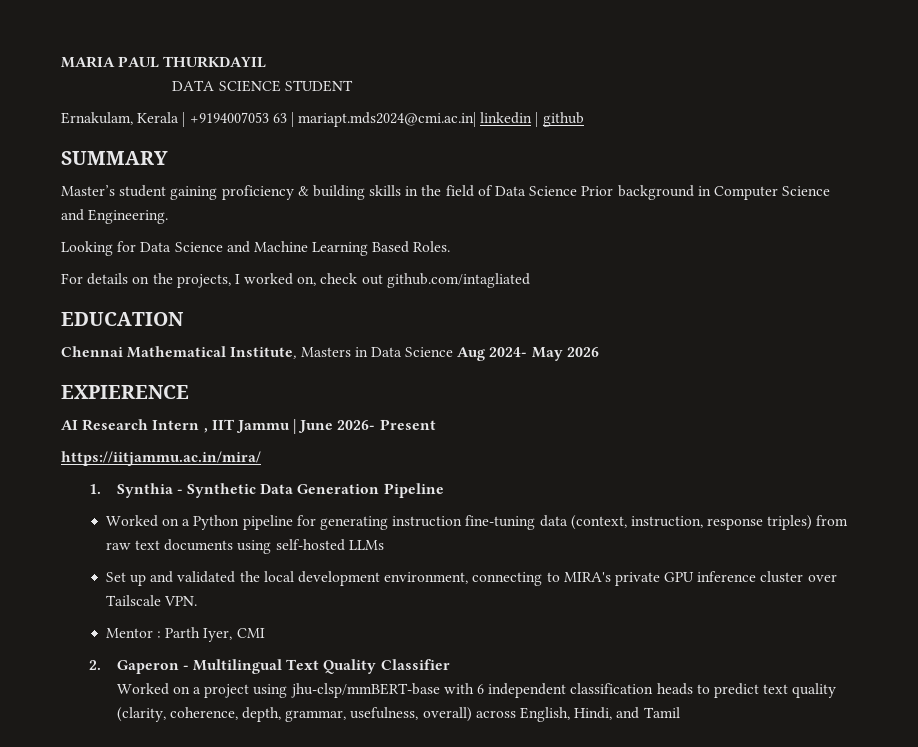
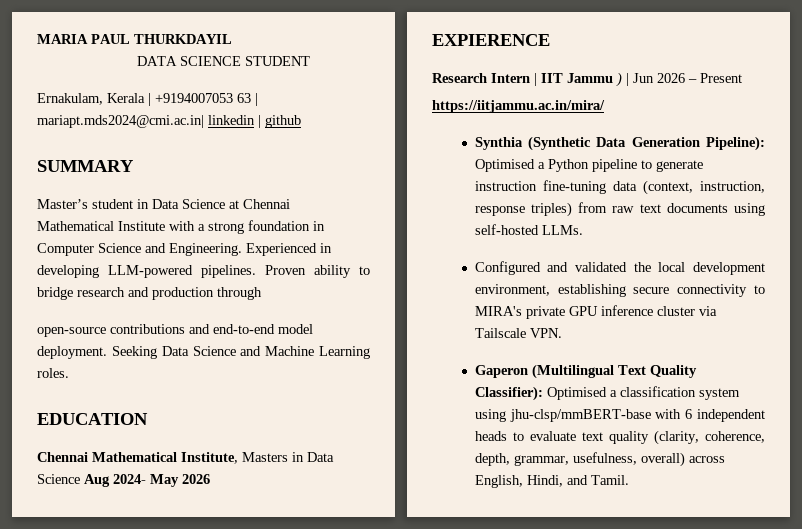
[170,185,694,200] gaining proficiency & building skills in the field of Data Science Prior background -> [137,199,290,209] [37,220,310,234] in Data Science at Chennai Mathematical Institute with a strong foundation
[61,241,137,256] // Looking for -> [246,243,332,256] [37,265,370,278] [37,287,262,300] [37,324,313,337] [37,346,157,359] Experienced in developing LLM-powered pipelines. Proven ability to bridge research and production through // open-source contributions and end-to-end model deployment. Seeking
[372,241,451,253] [61,273,530,288] Based Roles. // For details on the projects, I worked on, check out github.com/intagliated -> [37,368,69,378] roles.
[61,420,78,430] AI -> (550, 40) none
[203,428,208,433] , -> [534,73,537,86] |
[293,419,436,434] [61,451,261,466] [88,483,444,498] [105,515,180,527] | June 2026- Present // https://iitjammu.ac.in/mira/ // 1. Synthia - Synthetic Data Generation Pipeline // Worked on -> [616,72,742,87] [432,100,605,113] [474,136,765,151] [474,159,535,172] ) | Jun 2026 – Present // https://iitjammu.ac.in/mira/ // Synthia (Synthetic Data Generation Pipeline): Optimised
[296,515,389,530] for generating -> [640,160,703,172] to generate
[348,540,384,550] [105,572,147,586] LLMs // Set up -> [541,225,583,235] [474,261,541,275] LLMs. // Configured
[472,572,543,586] connecting -> [557,284,748,297] establishing secure connectivity
[807,574,837,582] over -> [698,306,717,316] via
[105,627,265,642] [88,659,450,674] [116,683,250,698] Mentor : Parth Iyer, CMI // 2. Gaperon - Multilingual Text Quality Classifier // Worked on a project -> [474,364,697,379] [474,386,740,401] Gaperon (Multilingual Text Quality Classifier): Optimised a classification system
[570,683,654,694] classification -> (765, 415) none
[713,683,759,698] predict -> [529,431,576,441] evaluate
[643,707,680,718] Tamil -> [590,475,629,485] Tamil.

